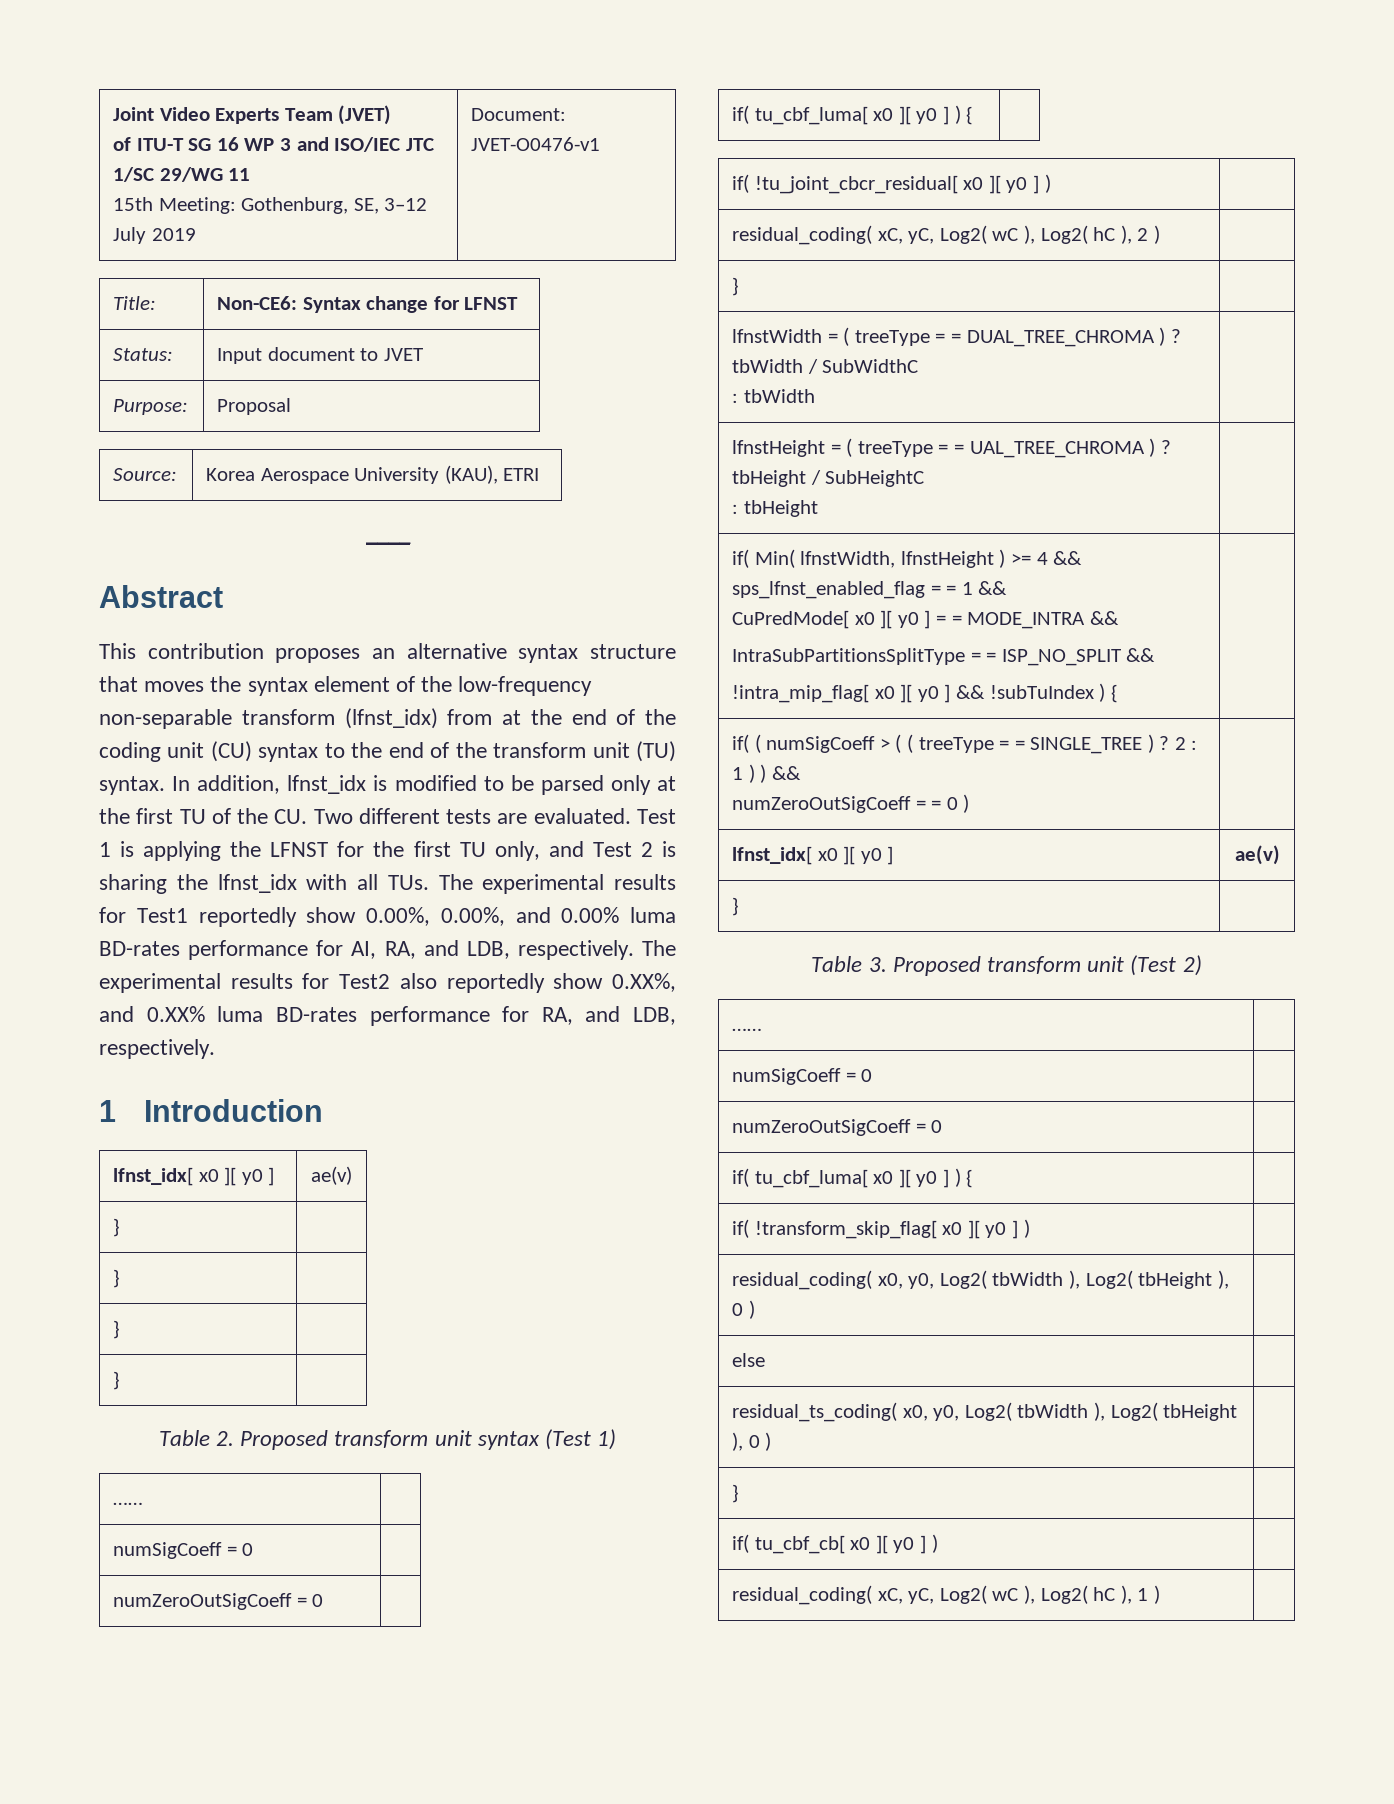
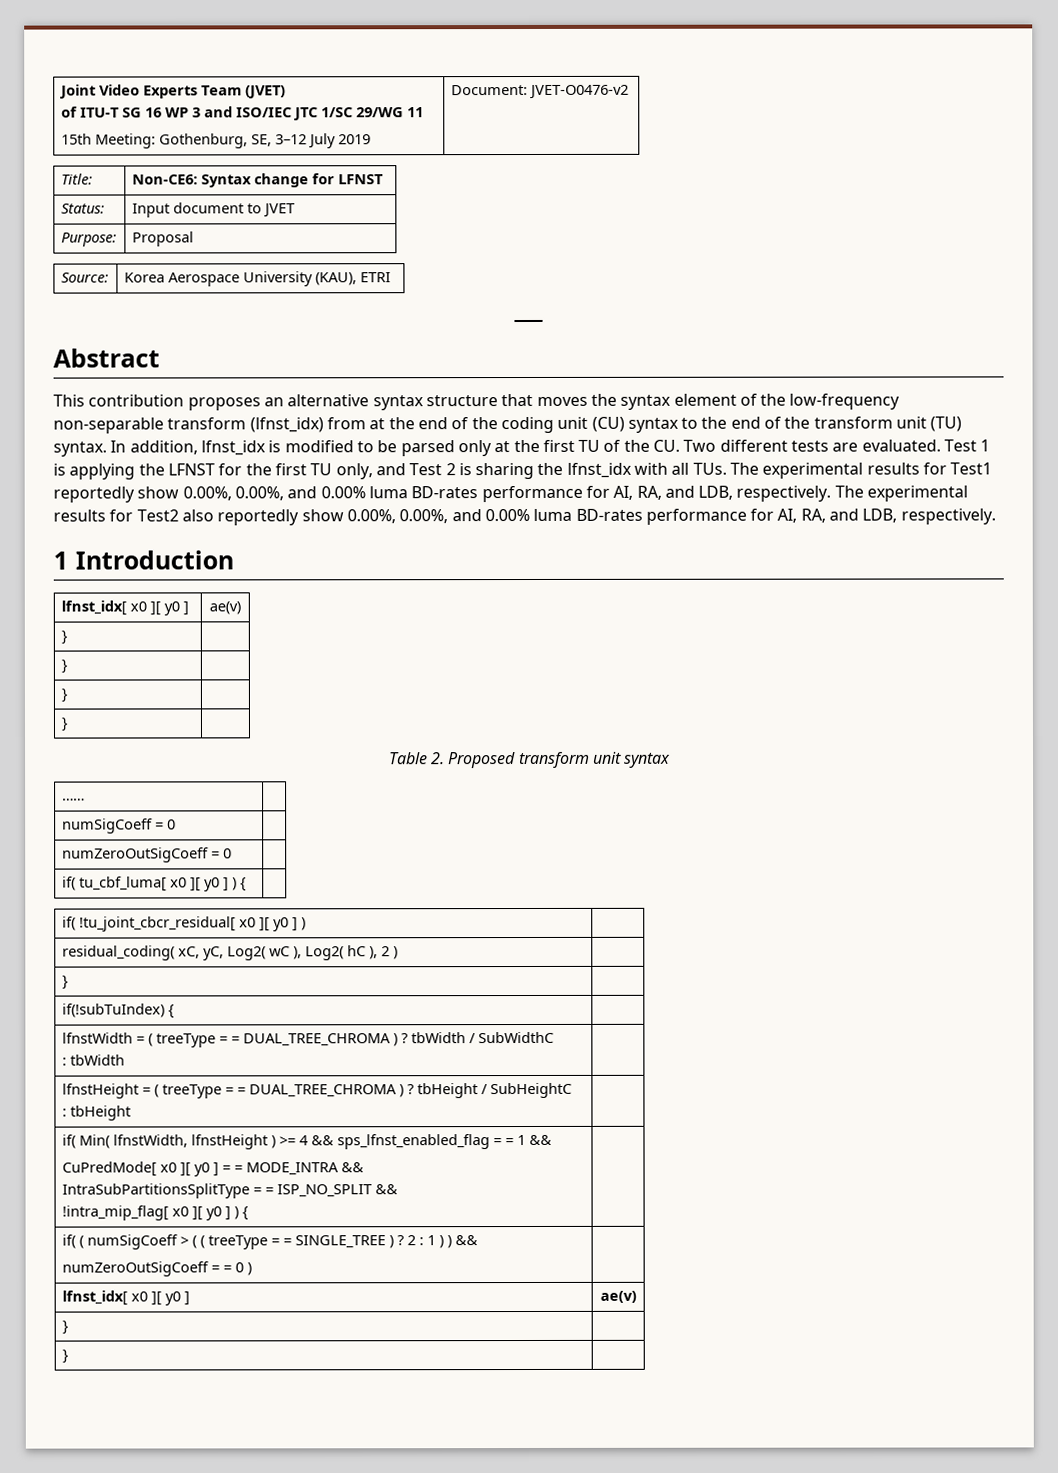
[471,137,601,151] JVET-O0476-v1 -> [528,84,629,100] JVET-O0476-v2
[612,973,676,992] [99,1006,530,1026] 0.XX%, and 0.XX% luma BD-rates performance for -> [346,508,798,525] 0.00%, 0.00%, and 0.00% luma BD-rates performance for AI,
[545,1429,617,1450] (Test 1) -> (672, 760) none
(740, 286) none -> [61,1003,175,1019] // if(!subTuIndex) { |
[969,441,1145,458] UAL_TREE_CHROMA -> [248,1084,397,1098] DUAL_TREE_CHROMA
[955,685,1094,699] && !subTuIndex -> (231, 1213) none
[811,955,1202,976] [732,1028,763,1031] [732,1068,873,1085] [732,1119,943,1136] [732,1168,974,1188] [732,1219,1030,1239] [732,1270,1229,1290] [732,1300,755,1319] [732,1353,766,1367] [732,1402,1238,1422] [732,1432,772,1451] [732,1484,740,1503] [732,1534,938,1554] [732,1585,1160,1605] // Table 3. Proposed transform unit (Test 2) // …… | // numSigCoeff = 0 | // numZeroOutSigCoeff = 0 | // if( tu_cbf_luma[ x0 ][ y0 ] ) { | // if( !transform_skip_flag[ x0 ][ y0 ] ) | // residual_coding( x0, y0, Log2( tbWidth ), Log2( tbHeight ), 0 ) | // else | // residual_ts_coding( x0, y0, Log2( tbWidth ), Log2( tbHeight ), 0 ) | // } | // if( tu_cbf_cb[ x0 ][ y0 ] ) | // residual_coding( xC, yC, Log2( wC ), Log2( hC ), 1 ) -> [61,1349,69,1364] // }

